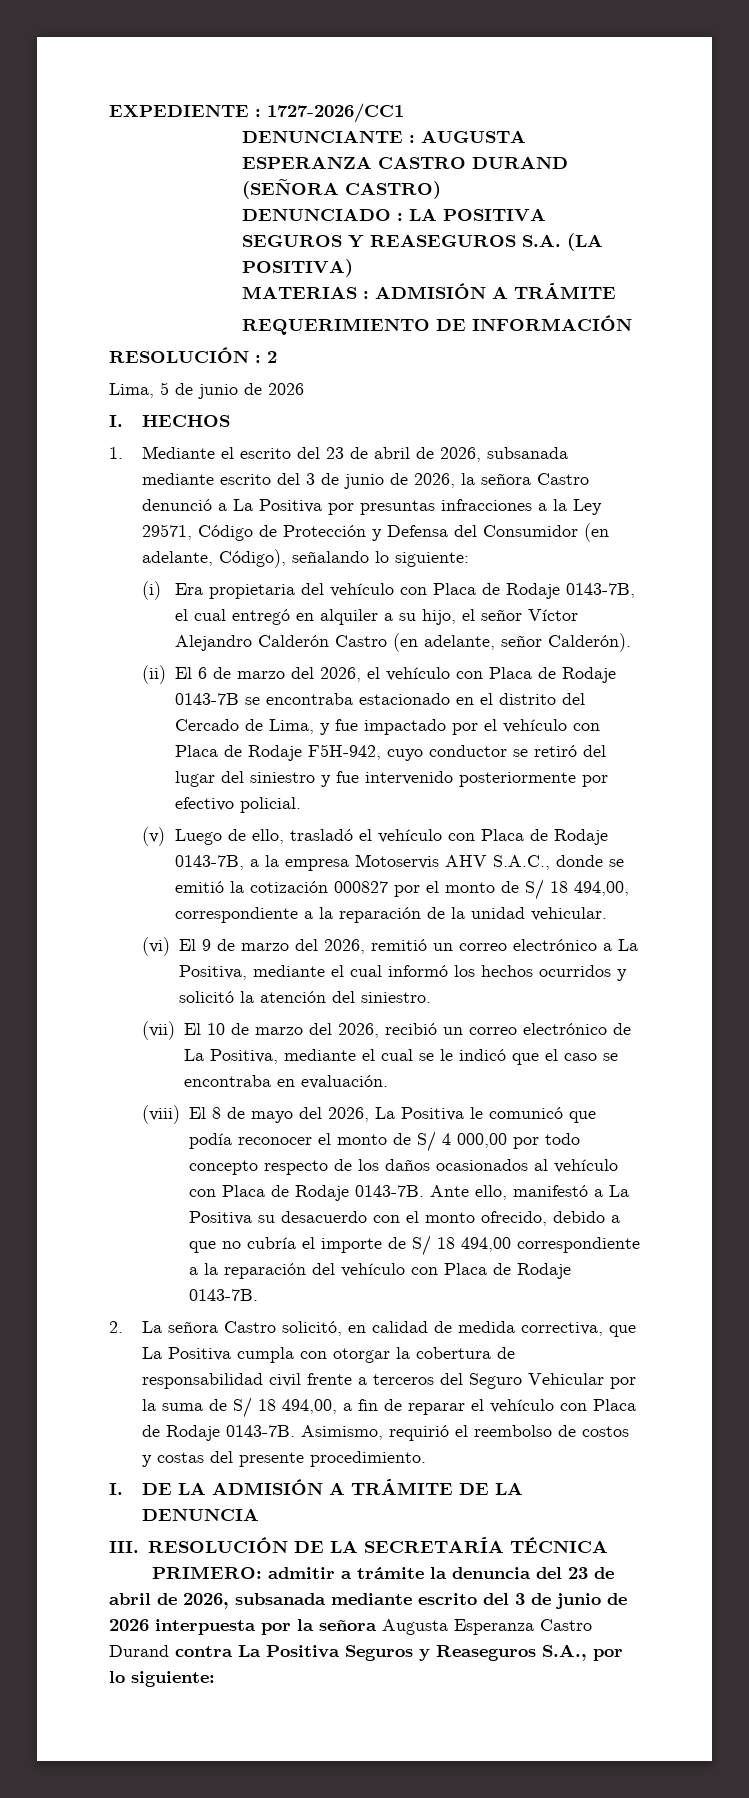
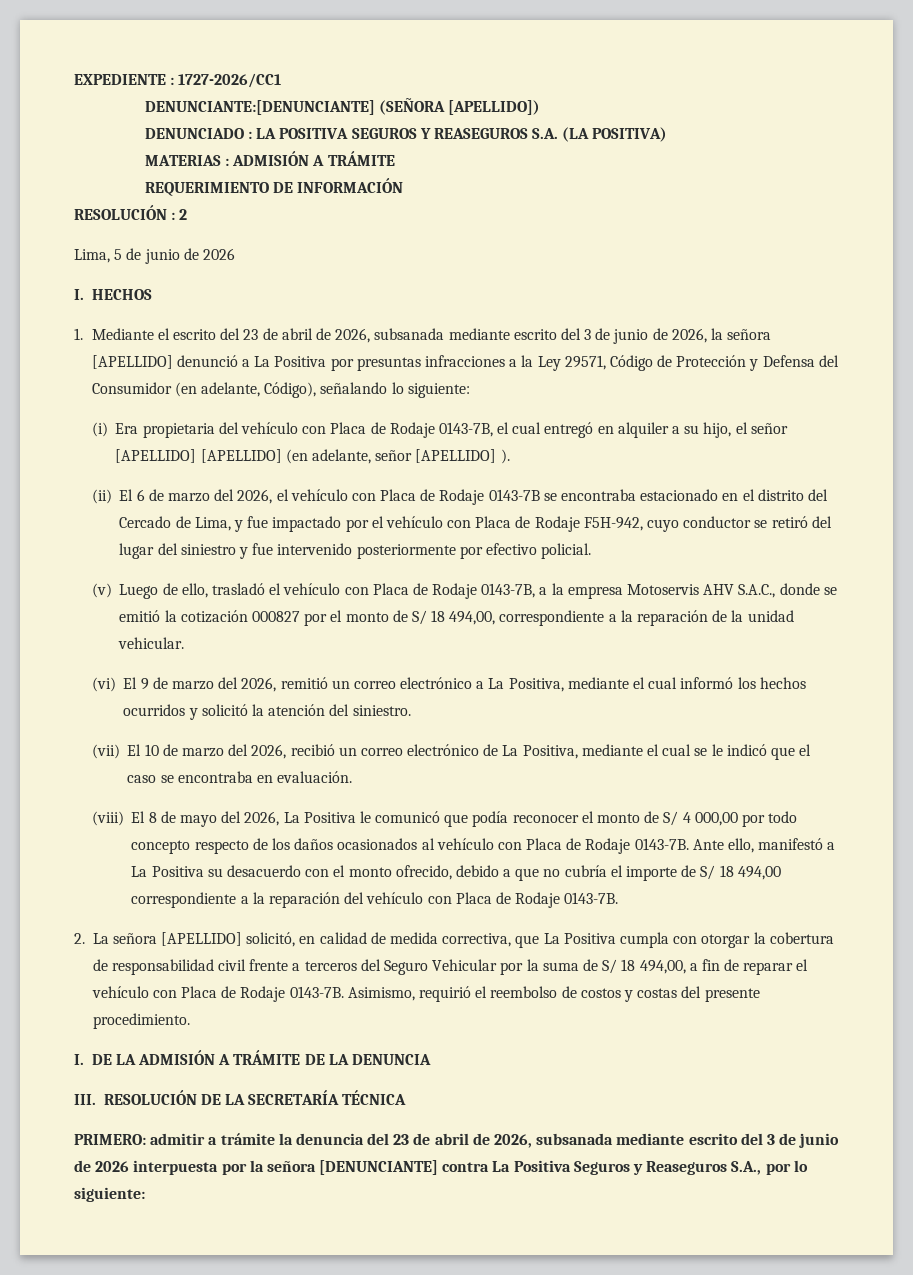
[241,130,526,143] [241,156,568,169] [241,179,441,199] DENUNCIANTE : AUGUSTA ESPERANZA CASTRO DURAND (SEÑORA CASTRO) -> [144,98,541,115] DENUNCIANTE:[DENUNCIANTE] (SEÑORA [APELLIDO])
[537,473,590,485] Castro -> [91,355,173,369] [APELLIDO]
[528,609,579,621] [175,635,388,651] Víctor Alejandro Calderón Castro -> [115,449,282,463] [APELLIDO] [APELLIDO]
[548,633,632,652] Calderón). -> [415,449,510,464] [APELLIDO] ).
[224,1321,277,1333] Castro -> [161,932,243,946] [APELLIDO]
[382,1619,592,1635] [109,1645,169,1657] Augusta Esperanza Castro Durand -> [319,1160,439,1175] [DENUNCIANTE]

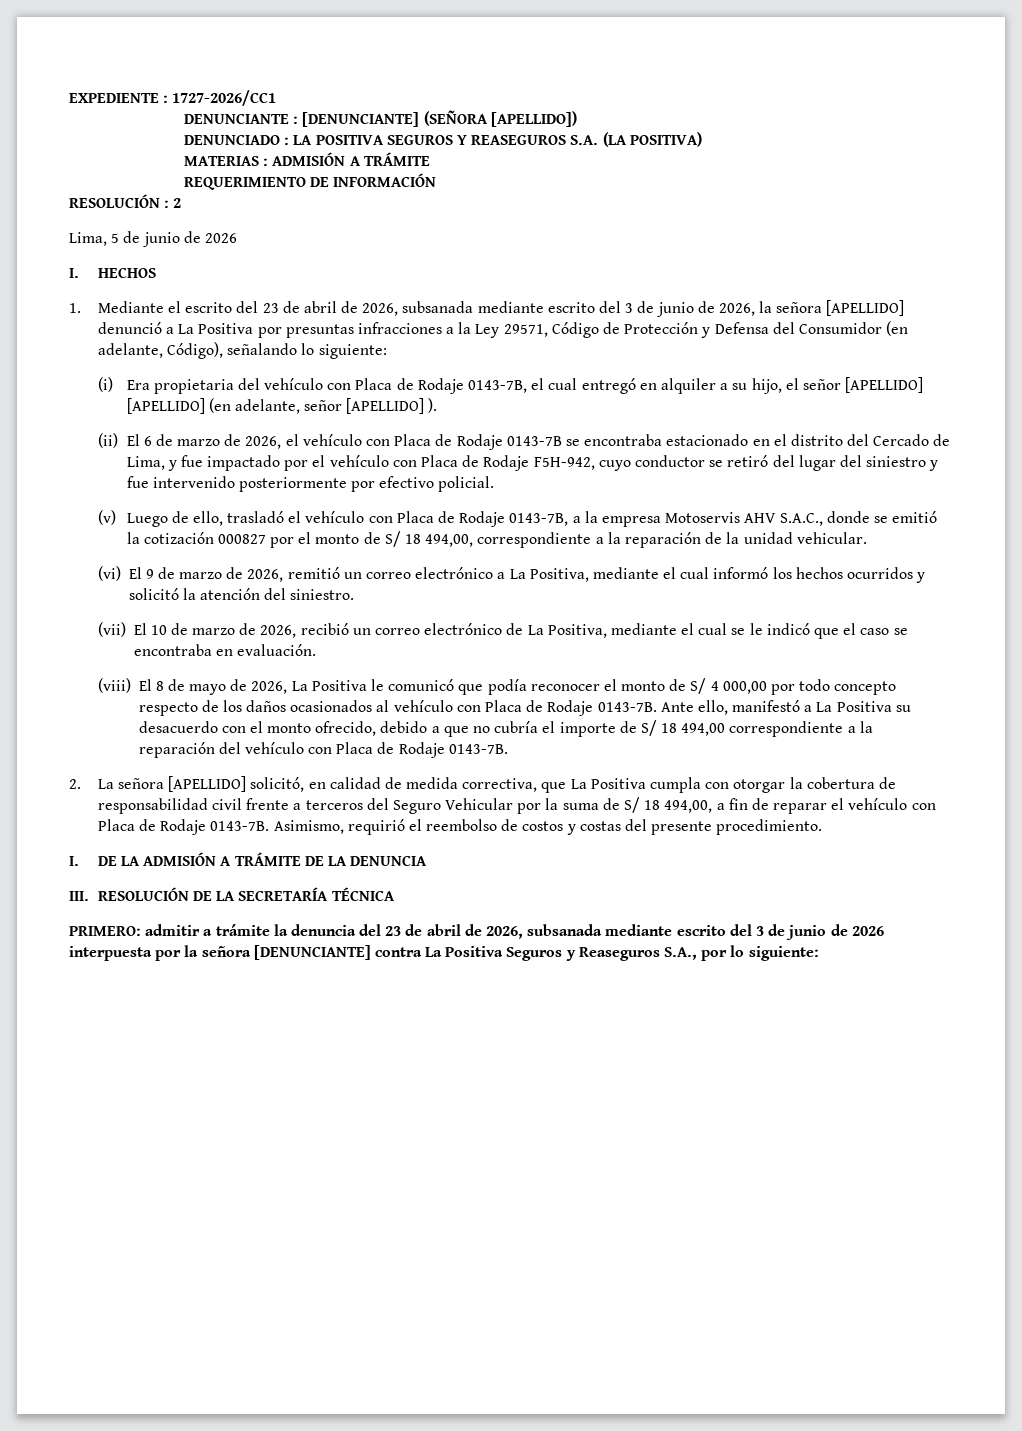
[144,100,375,115] DENUNCIANTE:[DENUNCIANTE] -> [184,112,420,127] DENUNCIANTE : [DENUNCIANTE]
[214,489,235,501] del -> [224,434,242,446] de
[218,677,239,689] del -> [226,567,244,579] de
[228,744,249,756] del -> [239,623,257,635] de
[221,811,242,823] del -> [230,679,248,691] de

